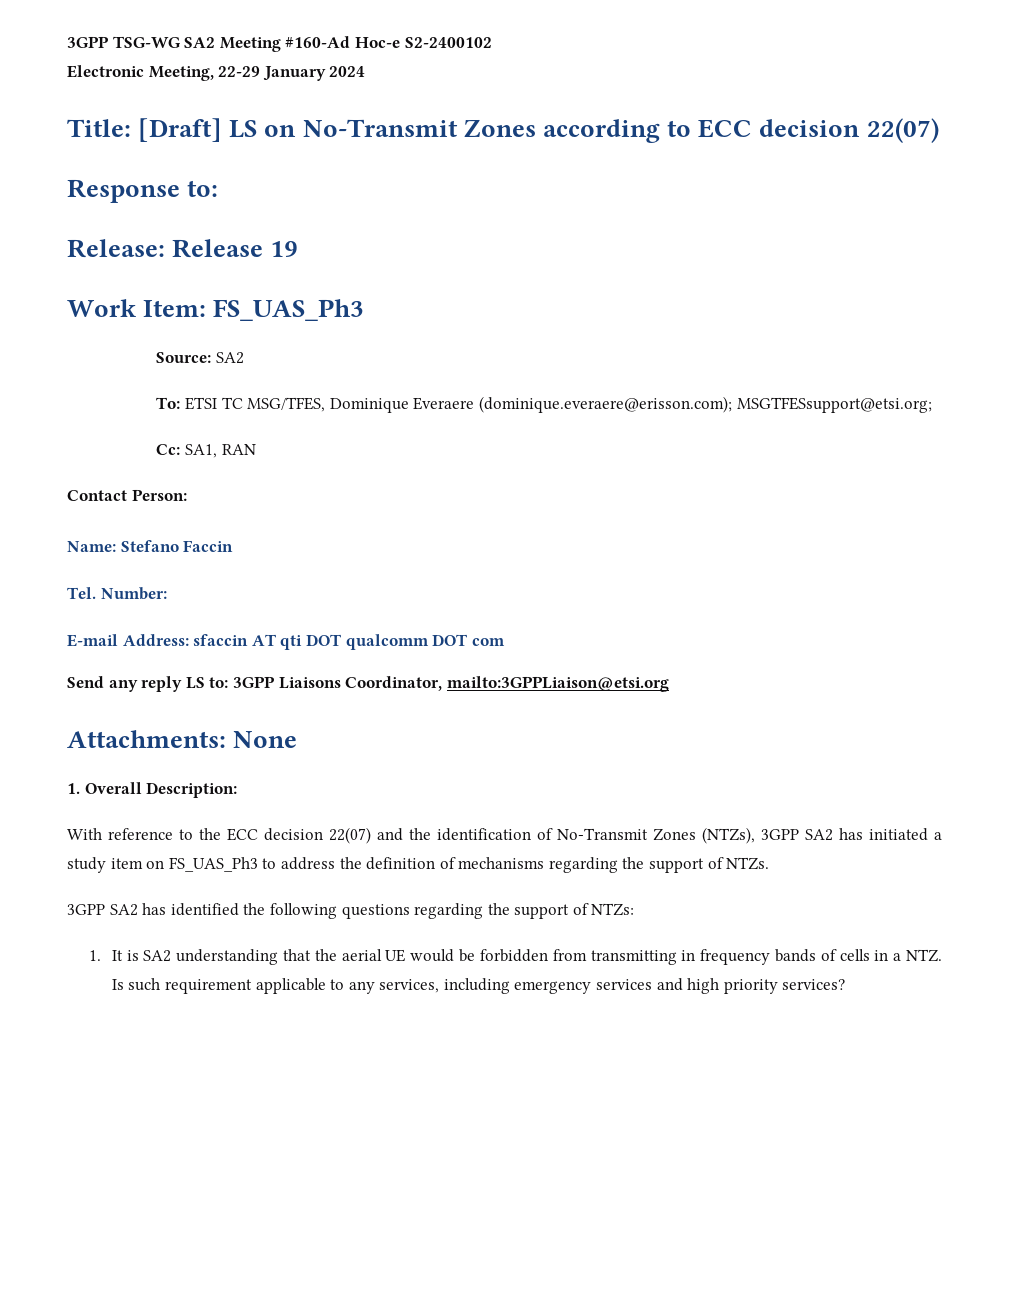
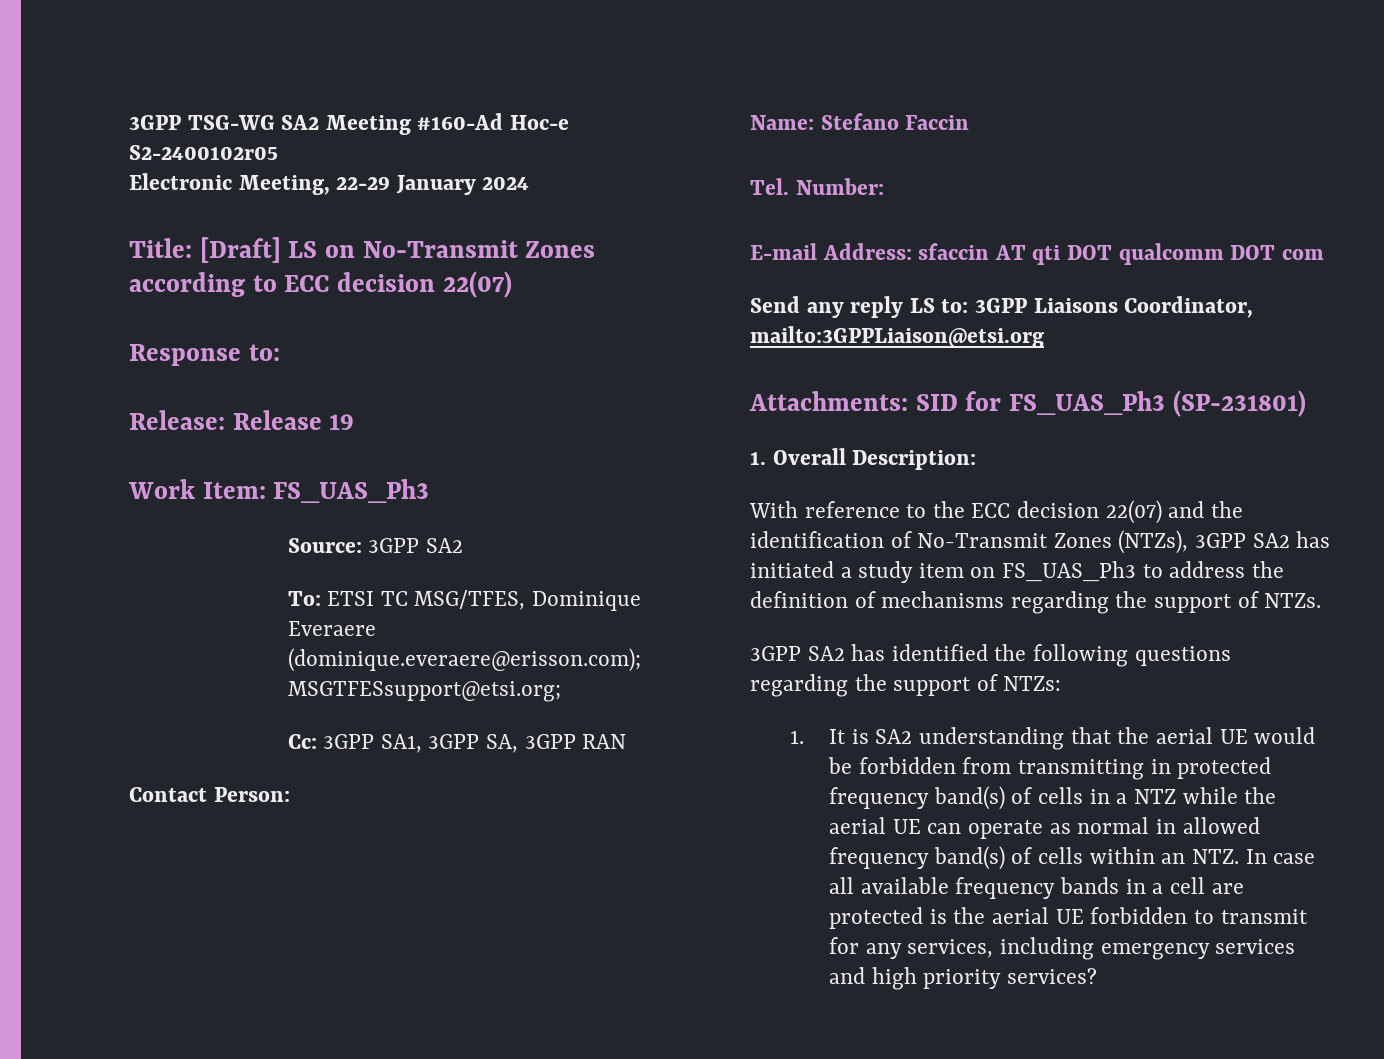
[404,37,492,48] S2-2400102 -> [129,145,278,160] S2-2400102r05
(212, 357) none -> [368,538,420,553] 3GPP
[185,444,218,458] SA1, -> [323,734,576,753] 3GPP SA1, 3GPP SA, 3GPP
[67,730,298,748] Attachments: None -> [749,390,1306,417] Attachments: SID for FS_UAS_Ph3 (SP-231801)
[700,949,816,965] frequency bands -> [1177,757,1272,779] [829,786,1005,810] protected frequency band(s)
[905,949,942,962] [111,978,345,994] NTZ. Is such requirement applicable to -> [1133,787,1277,804] [829,817,1260,839] [829,846,1316,870] [829,877,1244,899] [829,907,1308,929] [829,937,860,954] NTZ while the aerial UE can operate as normal in allowed frequency band(s) of cells within an NTZ. In case all available frequency bands in a cell are protected is the aerial UE forbidden to transmit for

